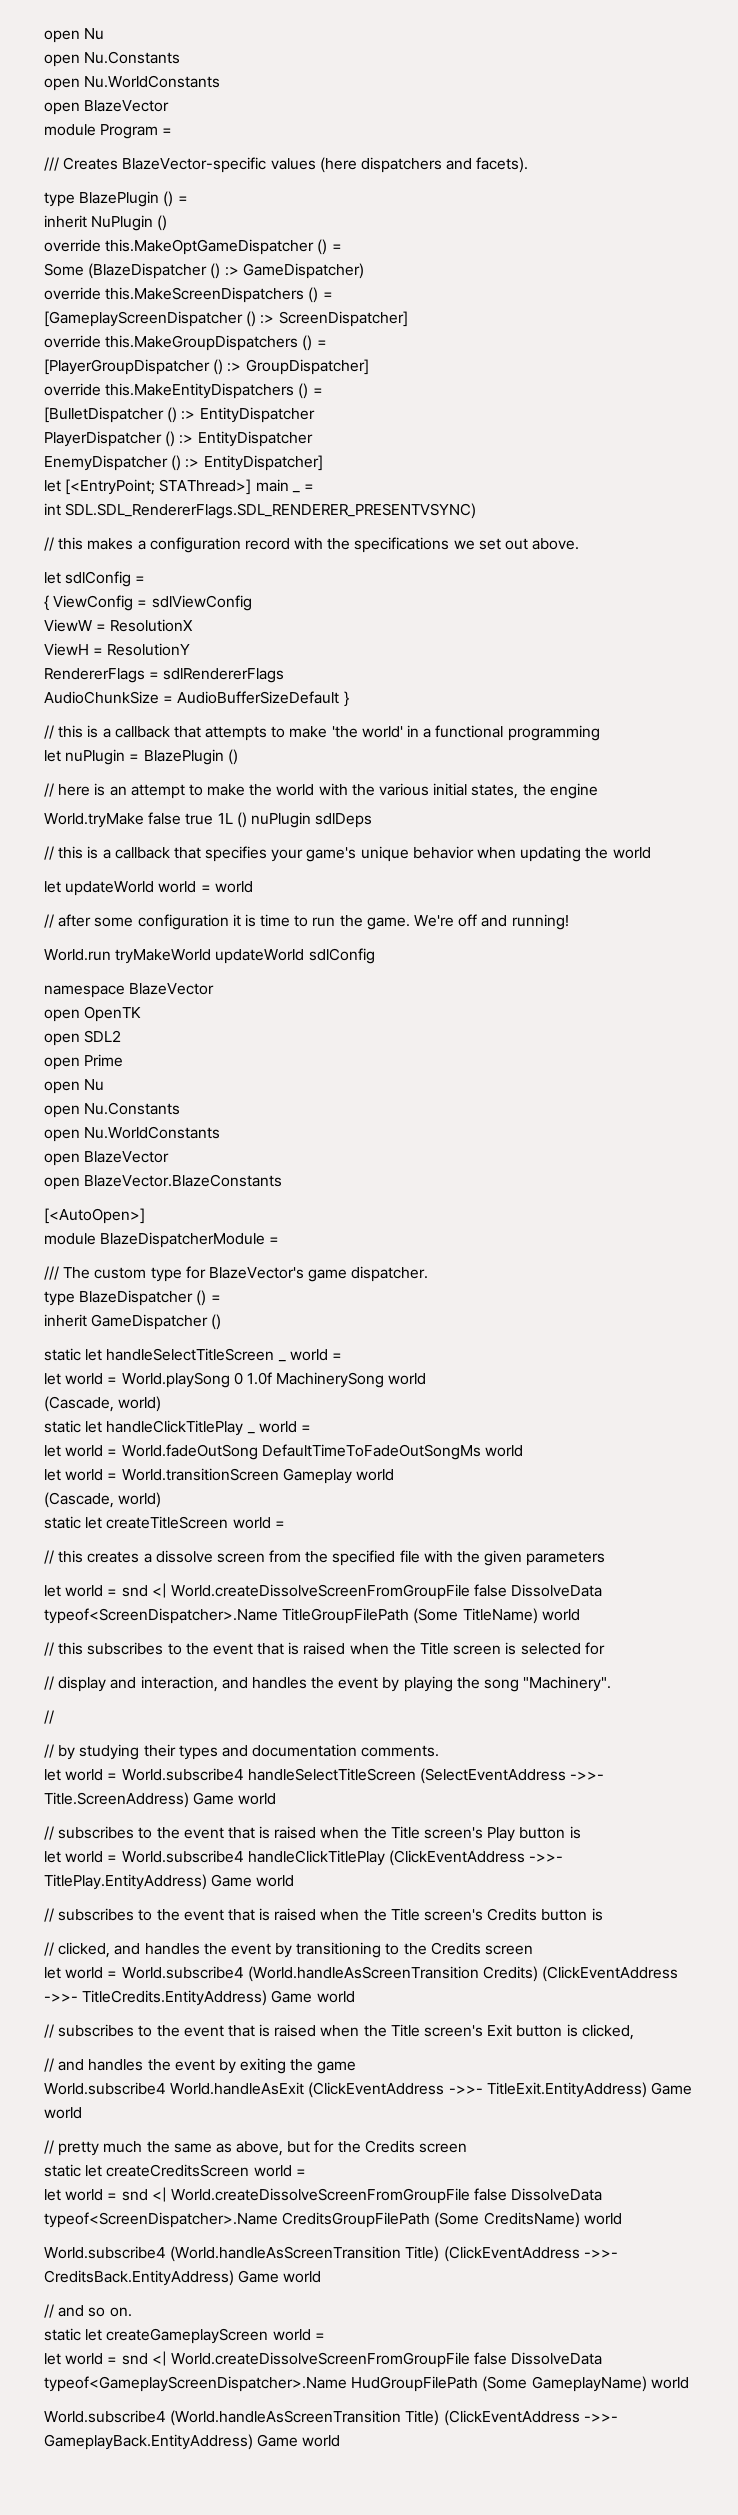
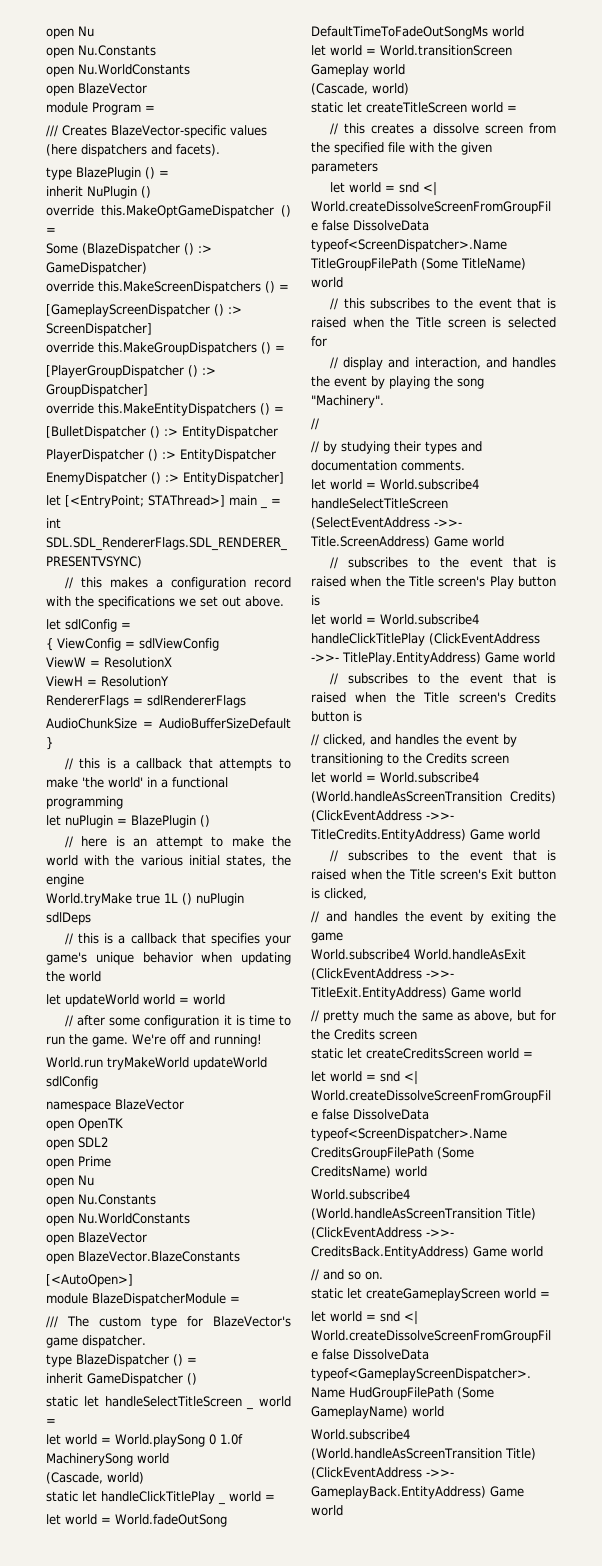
[148,812,182,825] false -> (132, 899) none

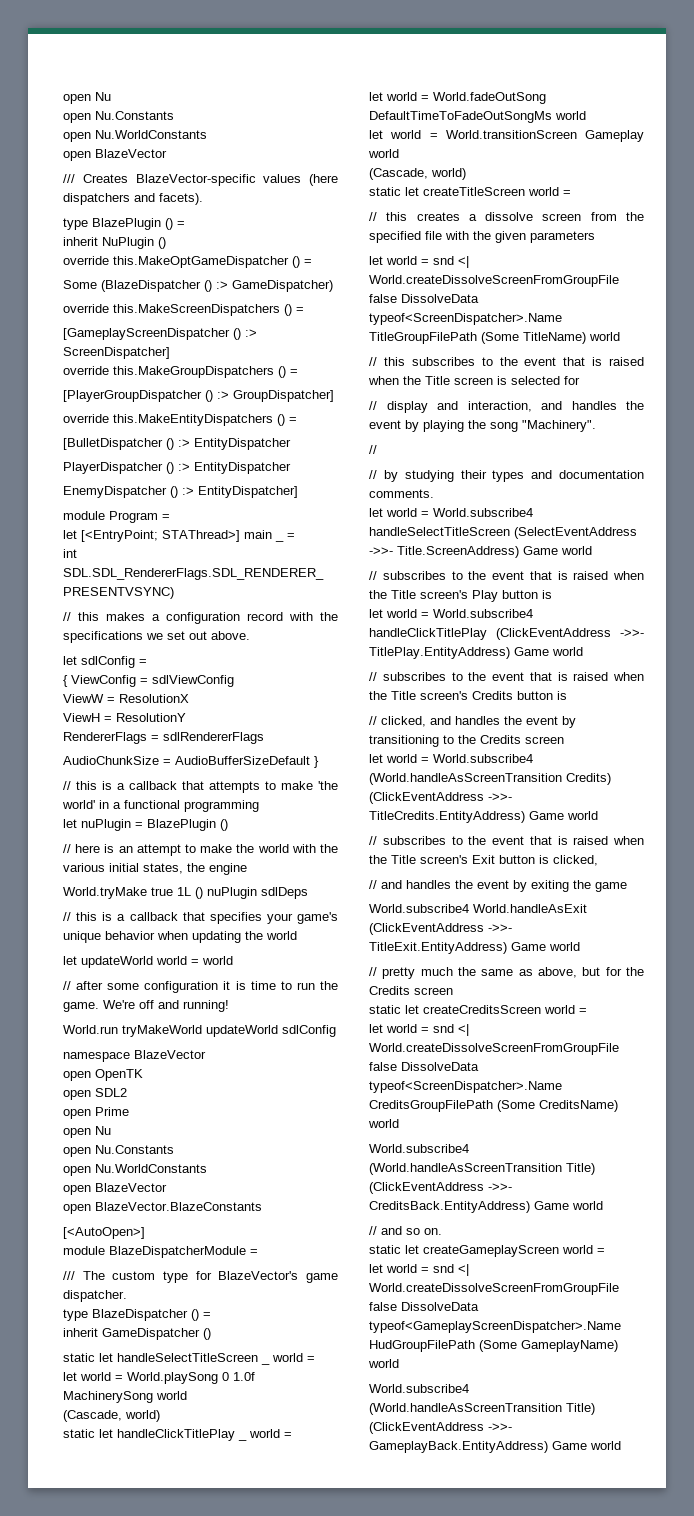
[46,26,94,39] [46,45,156,58] [46,64,190,77] [46,83,147,96] [46,102,155,115] open Nu // open Nu.Constants // open Nu.WorldConstants // open BlazeVector // module Program = -> [63,92,111,104] [63,111,174,123] [63,130,207,142] [63,149,167,161] open Nu // open Nu.Constants // open Nu.WorldConstants // open BlazeVector
(284, 478) none -> [63,511,170,523] // module Program =

